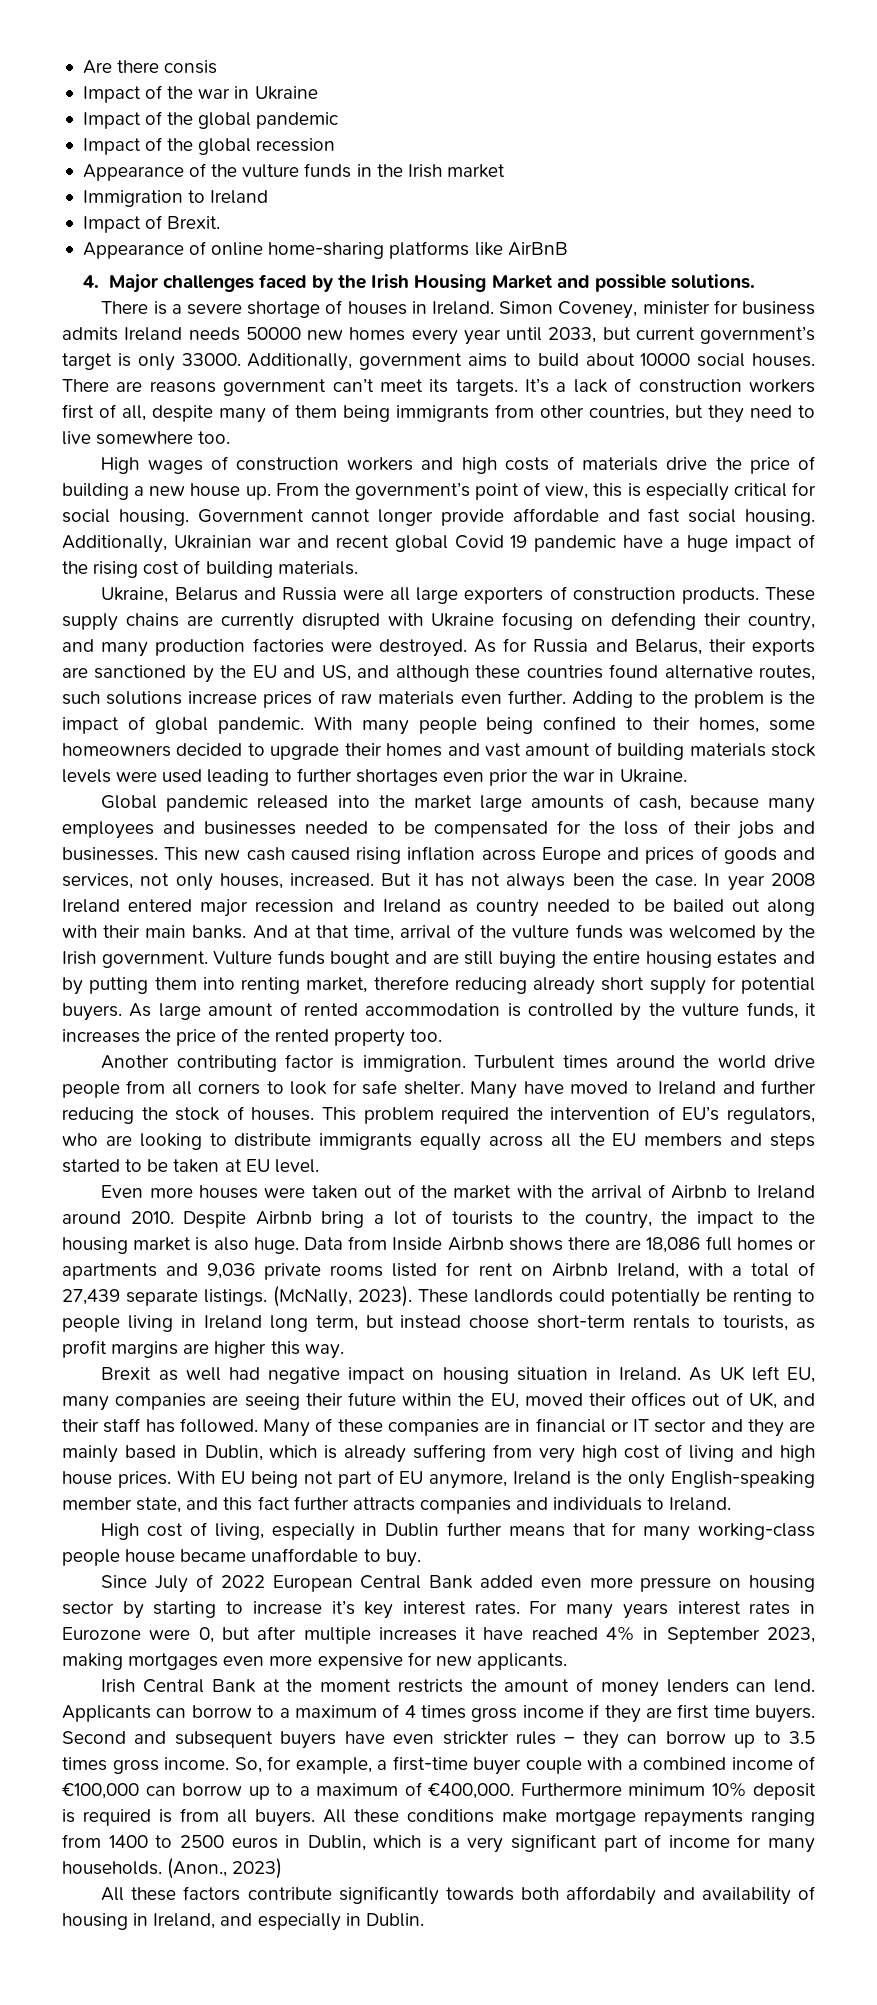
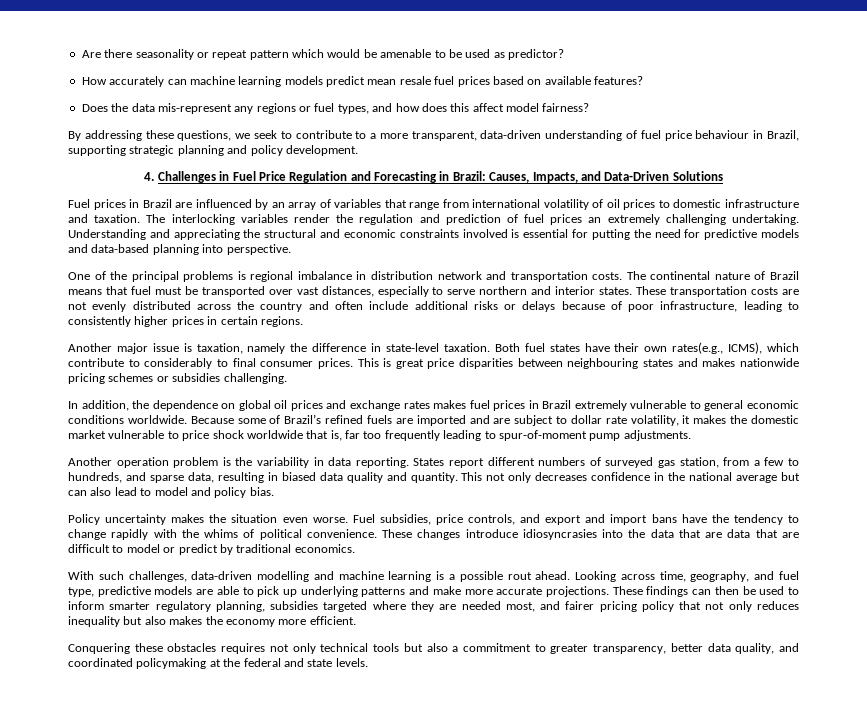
[164,60,218,74] [82,85,318,103] [82,111,339,129] [82,137,336,155] [82,163,505,181] [82,190,269,207] [82,215,221,233] [82,241,568,259] [83,274,755,293] [101,300,816,319] [62,326,815,345] [62,353,816,371] [62,378,816,396] [62,404,815,423] [62,431,231,445] [101,456,815,474] [62,482,816,501] [62,508,815,526] [62,534,815,553] [62,560,358,578] [101,586,815,604] [62,612,815,631] [62,638,815,657] [62,664,815,683] [62,690,815,708] [62,716,815,735] [62,742,816,760] [62,768,687,786] [101,794,815,813] [62,820,816,839] [62,846,816,864] [62,873,815,891] [62,899,815,917] [62,924,815,943] [62,950,815,969] [62,976,815,995] [62,1002,816,1021] [62,1028,442,1047] [101,1054,816,1072] [62,1080,816,1099] [62,1106,816,1124] [62,1133,815,1151] [62,1159,319,1173] [101,1184,815,1199] [62,1210,816,1229] [62,1236,817,1254] [62,1262,815,1280] [62,1286,815,1307] [62,1315,815,1332] [62,1340,344,1359] [101,1366,815,1384] [62,1392,816,1411] [62,1418,815,1437] [62,1444,816,1463] [62,1470,816,1489] [62,1496,732,1514] [101,1522,815,1541] [62,1548,421,1567] [101,1574,815,1593] [62,1600,815,1619] [62,1626,815,1644] [62,1652,567,1670] [101,1678,815,1697] [62,1704,815,1723] [62,1731,816,1749] [62,1756,815,1775] [62,1782,816,1800] [62,1808,815,1827] [62,1834,815,1853] [62,1858,283,1879] [101,1886,815,1905] [62,1913,424,1931] consis // Impact of the war in Ukraine // Impact of the global pandemic // Impact of the global recession // Appearance of the vulture funds in the Irish market // Immigration to Ireland // Impact of Brexit. // Appearance of online home-sharing platforms like AirBnB // 4. Major challenges faced by the Irish Housing Market and possible solutions. // There is a severe shortage of houses in Ireland. Simon Coveney, minister for business admits Ireland needs 50000 new homes every year until 2033, but current government’s target is only 33000. Additionally, government aims to build about 10000 social houses. There are reasons government can’t meet its targets. It’s a lack of construction workers first of all, despite many of them being immigrants from other countries, but they need to live somewhere too. // High wages of construction workers and high costs of materials drive the price of building a new house up. From the government’s point of view, this is especially critical for social housing. Government cannot longer provide affordable and fast social housing. Additionally, Ukrainian war and recent global Covid 19 pandemic have a huge impact of the rising cost of building materials. // Ukraine, Belarus and Russia were all large exporters of construction products. These supply chains are currently disrupted with Ukraine focusing on defending their country, and many production factories were destroyed. As for Russia and Belarus, their exports are sanctioned by the EU and US, and although these countries found alternative routes, such solutions increase prices of raw materials even further. Adding to the problem is the impact of global pandemic. With many people being confined to their homes, some homeowners decided to upgrade their homes and vast amount of building materials stock levels were used leading to further shortages even prior the war in Ukraine. // Global pandemic released into the market large amounts of cash, because many employees and businesses needed to be compensated for the loss of their jobs and businesses. This new cash caused rising inflation across Europe and prices of goods and services, not only houses, increased. But it has not always been the case. In year 2008 Ireland entered major recession and Ireland as country needed to be bailed out along with their main banks. And at that time, arrival of the vulture funds was welcomed by the Irish government. Vulture funds bought and are still buying the entire housing estates and by putting them into renting market, therefore reducing already short supply for potential buyers. As large amount of rented accommodation is controlled by the vulture funds, it increases the price of the rented property too. // Another contributing factor is immigration. Turbulent times around the world drive people from all corners to look for safe shelter. Many have moved to Ireland and further reducing the stock of houses. This problem required the intervention of EU’s regulators, who are looking to distribute immigrants equally across all the EU members and steps started to be taken at EU level. // Even more houses were taken out of the market with the arrival of Airbnb to Ireland around 2010. Despite Airbnb bring a lot of tourists to the country, the impact to the housing market is also huge. Data from Inside Airbnb shows there are 18,086 full homes or apartments and 9,036 private rooms listed for rent on Airbnb Ireland, with a total of 27,439 separate listings. (McNally, 2023). These landlords could potentially be renting to people living in Ireland long term, but instead choose short-term rentals to tourists, as profit margins are higher this way. // Brexit as well had negative impact on housing situation in Ireland. As UK left EU, many companies are seeing their future within the EU, moved their offices out of UK, and their staff has followed. Many of these companies are in financial or IT sector and they are mainly based in Dublin, which is already suffering from very high cost of living and high house prices. With EU being not part of EU anymore, Ireland is the only English-speaking member state, and this fact further attracts companies and individuals to Ireland. // High cost of living, especially in Dublin further means that for many working-class people house became unaffordable to buy. // Since July of 2022 European Central Bank added even more pressure on housing sector by starting to increase it’s key interest rates. For many years interest rates in Eurozone were 0, but after multiple increases it have reached 4% in September 2023, making mortgages even more expensive for new applicants. // Irish Central Bank at the moment restricts the amount of money lenders can lend. Applicants can borrow to a maximum of 4 times gross income if they are first time buyers. Second and subsequent buyers have even strickter rules – they can borrow up to 3.5 times gross income. So, for example, a first-time buyer couple with a combined income of €100,000 can borrow up to a maximum of €400,000. Furthermore minimum 10% deposit is required is from all buyers. All these conditions make mortgage repayments ranging from 1400 to 2500 euros in Dublin, which is a very significant part of income for many households. (Anon., 2023) // All these factors contribute significantly towards both affordabily and availability of housing in Ireland, and especially in Dublin. -> [135,49,564,60] [81,76,643,87] [81,103,590,114] [68,130,799,141] [68,145,358,156] [144,171,723,183] [68,199,799,210] [68,214,799,225] [68,229,800,240] [68,244,291,255] [68,271,799,282] [68,286,799,297] [68,301,800,312] [68,316,303,327] [68,342,800,354] [68,358,799,369] [68,373,287,384] [68,400,799,411] [68,414,800,426] [68,430,691,441] [68,457,800,468] [68,472,801,483] [68,487,274,498] [68,514,799,525] [68,529,800,540] [68,544,355,555] [68,571,800,582] [68,586,799,597] [68,601,800,612] [68,616,356,627] [68,643,799,654] [68,658,368,669] seasonality or repeat pattern which would be amenable to be used as predictor? // How accurately can machine learning models predict mean resale fuel prices based on available features? // Does the data mis-represent any regions or fuel types, and how does this affect model fairness? // By addressing these questions, we seek to contribute to a more transparent, data-driven understanding of fuel price behaviour in Brazil, supporting strategic planning and policy development. // 4. Challenges in Fuel Price Regulation and Forecasting in Brazil: Causes, Impacts, and Data-Driven Solutions // Fuel prices in Brazil are influenced by an array of variables that range from international volatility of oil prices to domestic infrastructure and taxation. The interlocking variables render the regulation and prediction of fuel prices an extremely challenging undertaking. Understanding and appreciating the structural and economic constraints involved is essential for putting the need for predictive models and data-based planning into perspective. // One of the principal problems is regional imbalance in distribution network and transportation costs. The continental nature of Brazil means that fuel must be transported over vast distances, especially to serve northern and interior states. These transportation costs are not evenly distributed across the country and often include additional risks or delays because of poor infrastructure, leading to consistently higher prices in certain regions. // Another major issue is taxation, namely the difference in state-level taxation. Both fuel states have their own rates(e.g., ICMS), which contribute to considerably to final consumer prices. This is great price disparities between neighbouring states and makes nationwide pricing schemes or subsidies challenging. // In addition, the dependence on global oil prices and exchange rates makes fuel prices in Brazil extremely vulnerable to general economic conditions worldwide. Because some of Brazil’s refined fuels are imported and are subject to dollar rate volatility, it makes the domestic market vulnerable to price shock worldwide that is, far too frequently leading to spur-of-moment pump adjustments. // Another operation problem is the variability in data reporting. States report different numbers of surveyed gas station, from a few to hundreds, and sparse data, resulting in biased data quality and quantity. This not only decreases confidence in the national average but can also lead to model and policy bias. // Policy uncertainty makes the situation even worse. Fuel subsidies, price controls, and export and import bans have the tendency to change rapidly with the whims of political convenience. These changes introduce idiosyncrasies into the data that are data that are difficult to model or predict by traditional economics. // With such challenges, data-driven modelling and machine learning is a possible rout ahead. Looking across time, geography, and fuel type, predictive models are able to pick up underlying patterns and make more accurate projections. These findings can then be used to inform smarter regulatory planning, subsidies targeted where they are needed most, and fairer pricing policy that not only reduces inequality but also makes the economy more efficient. // Conquering these obstacles requires not only technical tools but also a commitment to greater transparency, better data quality, and coordinated policymaking at the federal and state levels.

